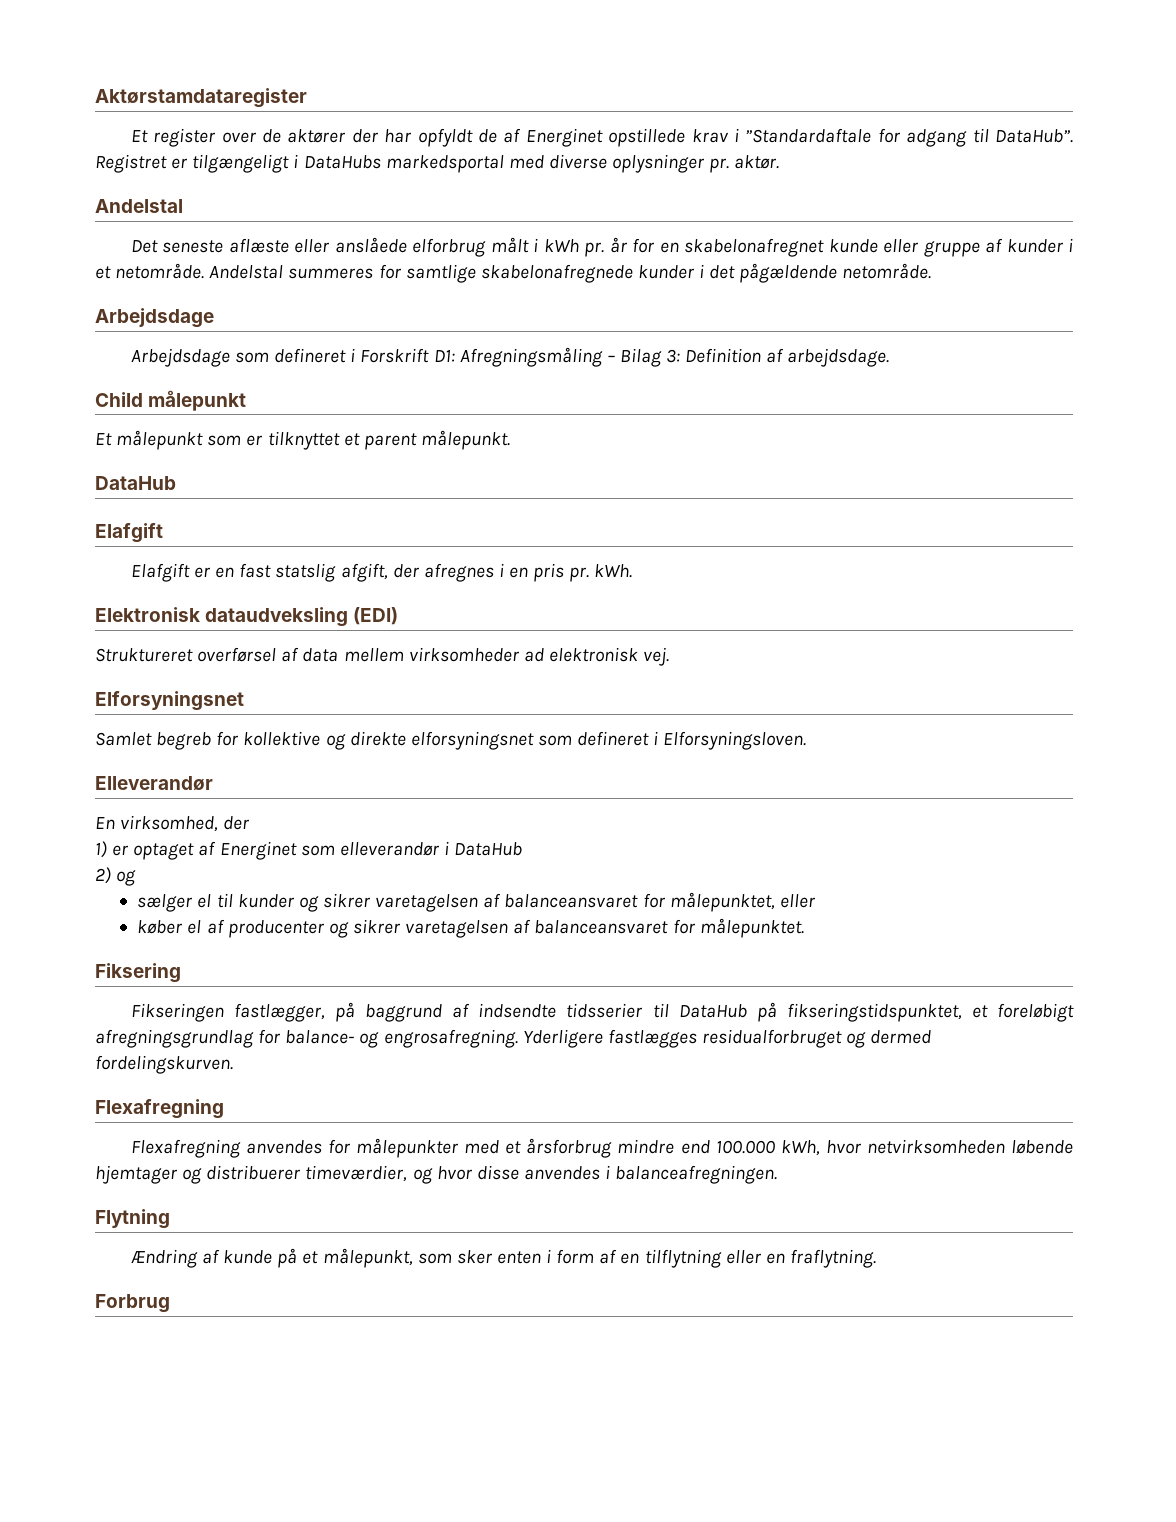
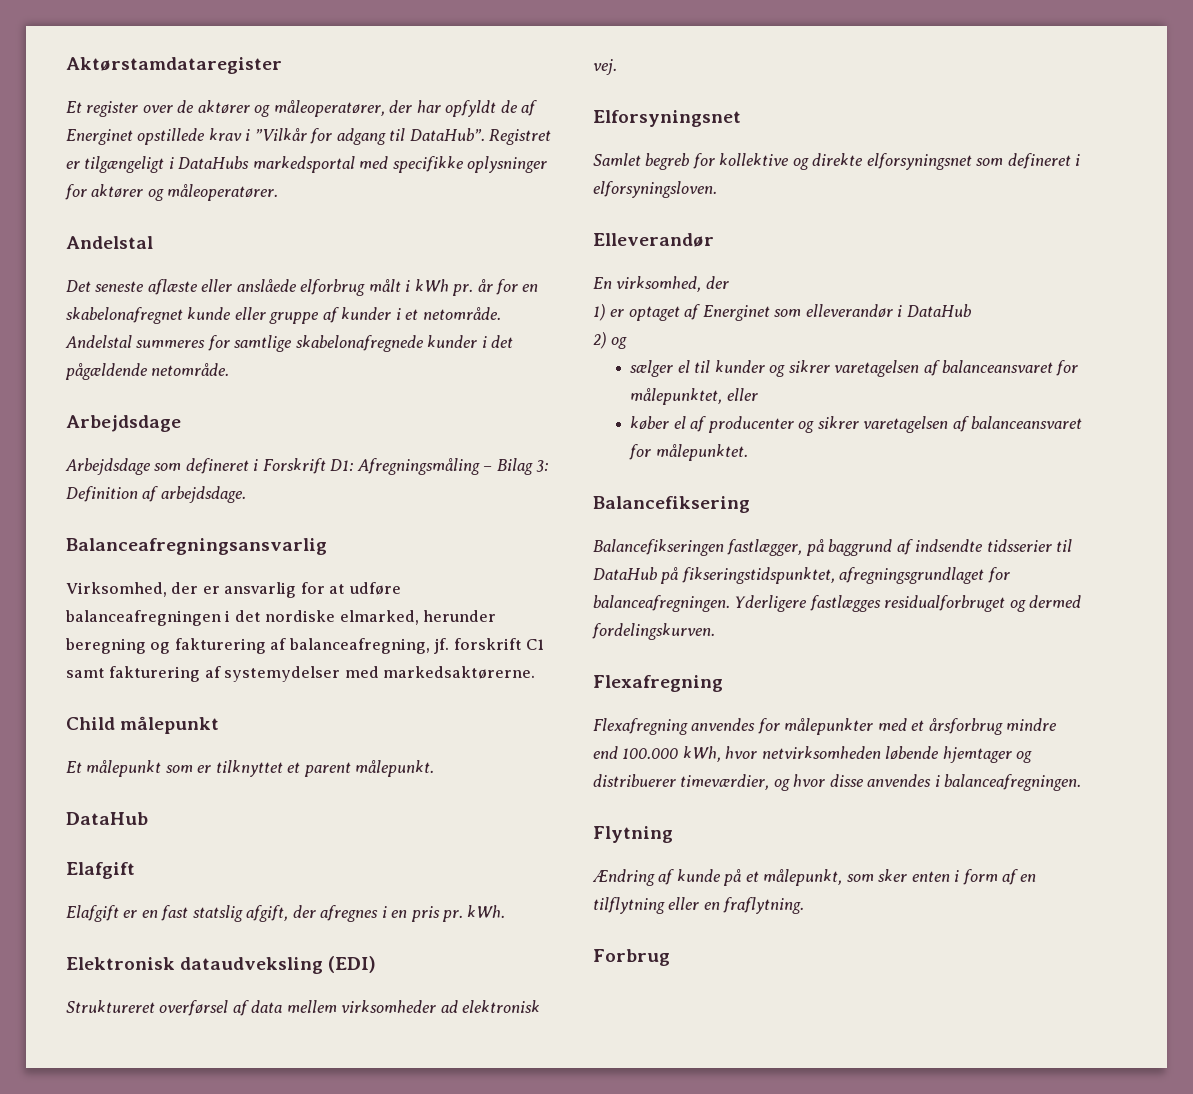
(347, 136) none -> [254,100,385,117] og måleoperatører,
[745,128,872,143] ”Standardaftale -> [254,128,307,141] ”Vilkår
[548,154,780,173] diverse oplysninger pr. aktør. -> [392,156,548,173] [65,184,279,201] specifikke oplysninger for aktører og måleoperatører.
(890, 357) none -> [66,538,327,555] [66,582,401,598] [65,610,497,626] [65,638,545,654] [66,666,536,682] // Balanceafregningsansvarlig // Virksomhed, der er ansvarlig for at udføre balanceafregningen i det nordiske elmarked, herunder beregning og fakturering af balanceafregning, jf. forskrift C1 samt fakturering af systemydelser med markedsaktørerne.
[663,731,807,750] Elforsyningsloven. -> [593,181,717,198] elforsyningsloven.
[95,963,181,983] [130,1003,224,1022] Fiksering // Fikseringen -> [593,496,750,513] [593,539,724,556] Balancefiksering // Balancefikseringen
[971,1003,1074,1022] [95,1029,518,1048] et foreløbigt afregningsgrundlag for balance- og engrosafregning. -> [839,567,1010,584] [593,595,730,612] afregningsgrundlaget for balanceafregningen.

